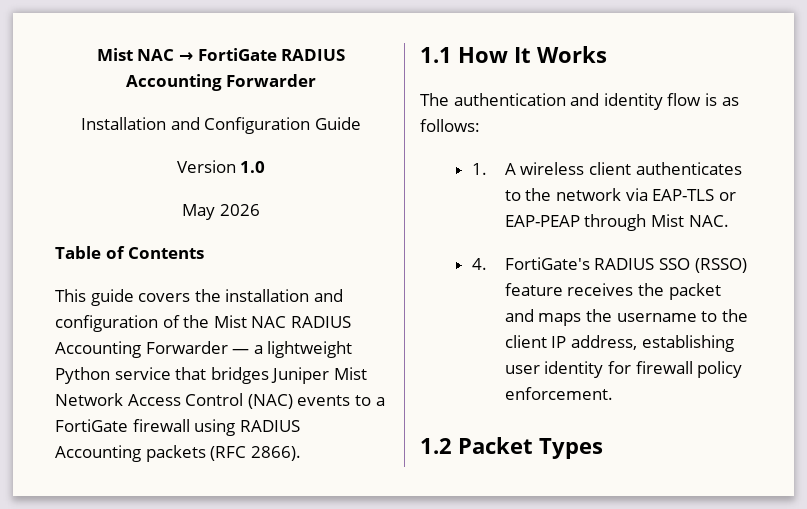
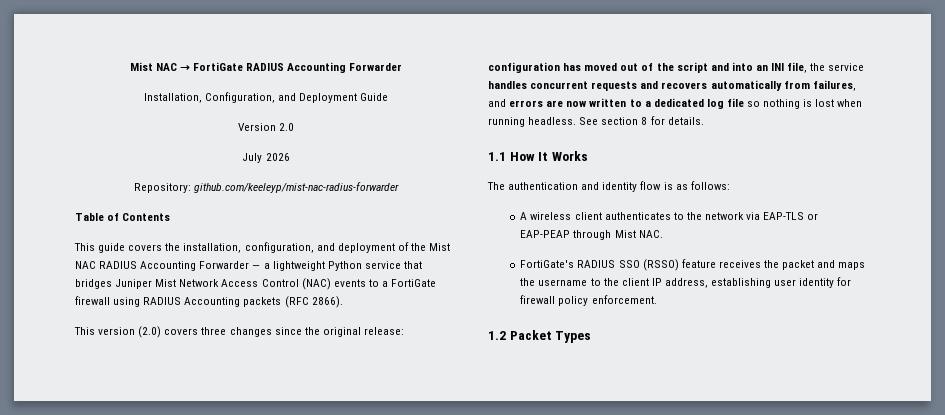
[81,117,311,134] Installation and Configuration -> [143,92,358,103] Installation, Configuration, and Deployment
[240,161,266,173] [182,204,216,220] 1.0 // May -> [279,123,295,131] [242,153,263,163] 2.0 // July
(260, 210) none -> [133,182,400,193] // Repository: github.com/keeleyp/mist-nac-radius-forwarder
[225,289,343,302] [55,315,158,332] installation and configuration -> [183,242,395,253] installation, configuration, and deployment
(301, 453) none -> [74,326,404,338] [488,62,865,73] [488,80,856,91] [488,98,863,109] [488,116,704,127] // This version (2.0) covers three changes since the original release: configuration has moved out of the script and into an INI file, the service handles concurrent requests and recovers automatically from failures, and errors are now written to a dedicated log file so nothing is lost when running headless. See section 8 for details.
[471,163,487,175] 1. -> (730, 185) none
[471,258,487,270] 4. -> (663, 234) none

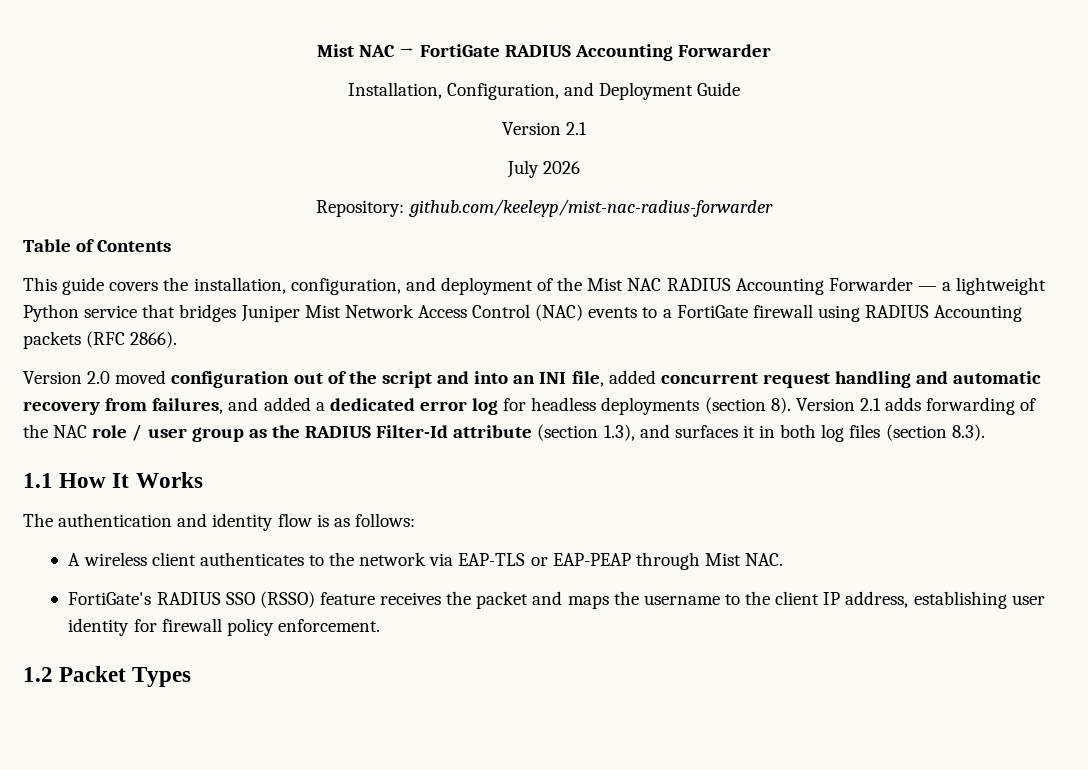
[279,123,295,131] 2.0 -> [566,122,588,135] 2.1
[74,326,404,338] [488,62,618,73] This version (2.0) covers three changes since the original release: configuration has moved -> [23,370,290,388] Version 2.0 moved configuration
[810,63,865,71] [488,80,856,91] [488,98,863,109] [488,116,704,127] the service handles concurrent requests and recovers automatically from failures, and errors are now written to a dedicated log file so nothing is lost when running headless. See section 8 for details. -> [608,370,1042,388] [23,397,1037,415] [23,424,985,442] added concurrent request handling and automatic recovery from failures, and added a dedicated error log for headless deployments (section 8). Version 2.1 adds forwarding of the NAC role / user group as the RADIUS Filter-Id attribute (section 1.3), and surfaces it in both log files (section 8.3).

